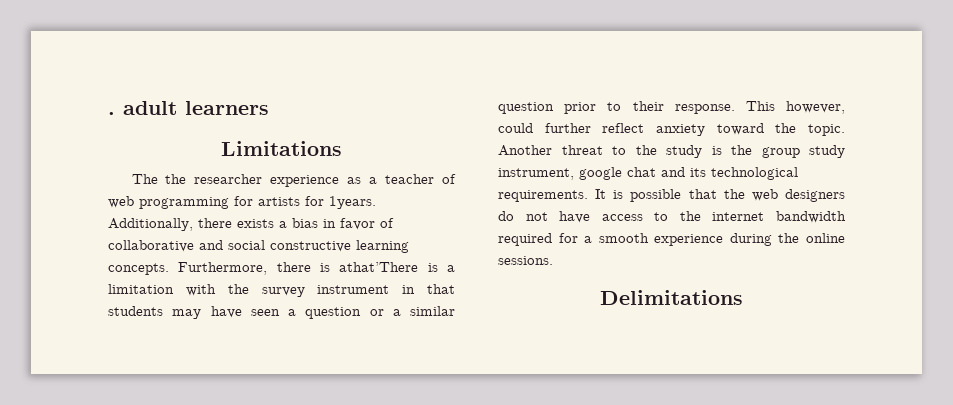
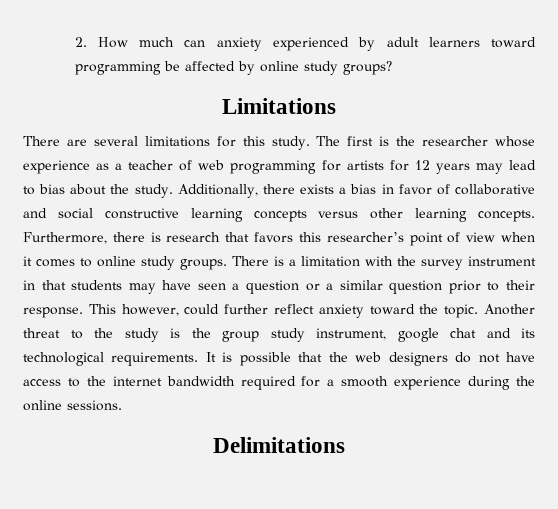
[108,101,269,115] [221,141,342,156] [131,174,158,184] . adult learners // Limitations // The -> [74,37,536,51] [74,61,392,75] [222,98,336,114] [23,136,390,150] 2. How much can anxiety experienced by adult learners toward programming be affected by online study groups? // Limitations // There are several limitations for this study. The first is
(263, 179) none -> [495,136,535,147] whose
[329,196,376,209] 1years. -> [414,160,537,174] [23,184,173,198] 12 years may lead to bias about the study.
[108,262,419,275] concepts. Furthermore, there is athat’There -> [253,208,535,222] [23,232,535,246] [23,256,269,270] concepts versus other learning concepts. Furthermore, there is research that favors this researcher’s point of view when it comes to online study groups. There

